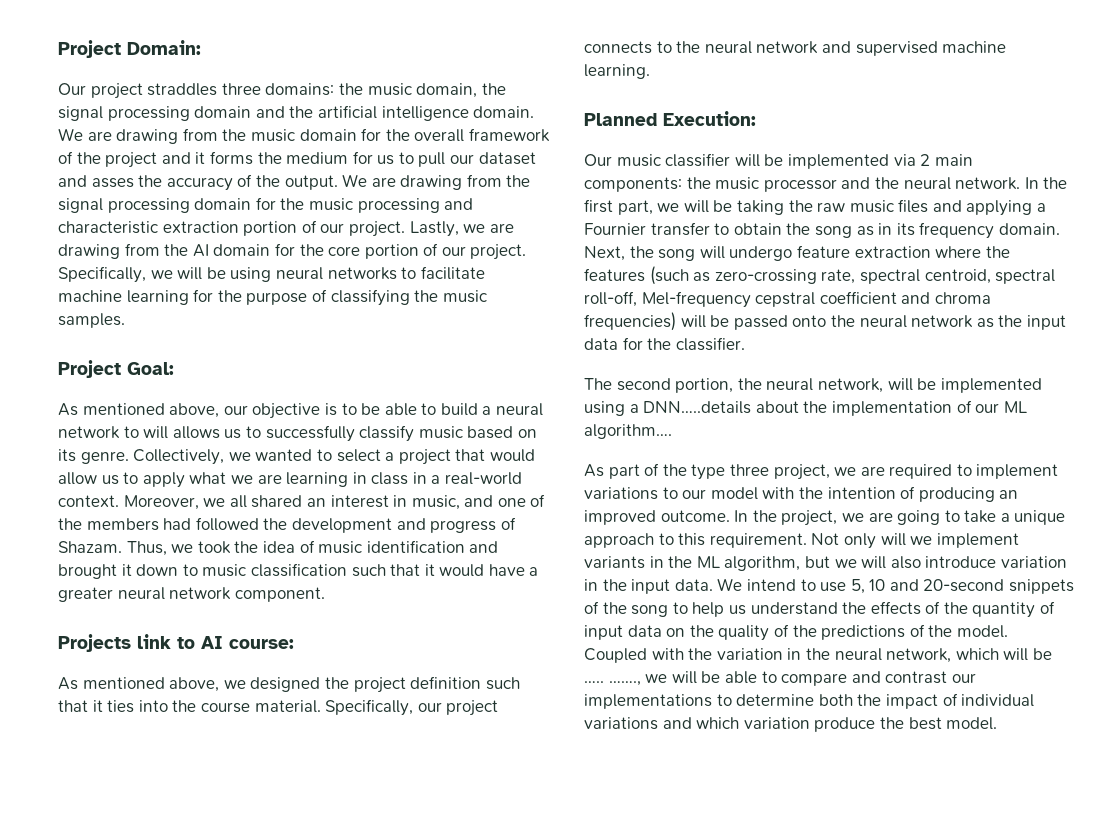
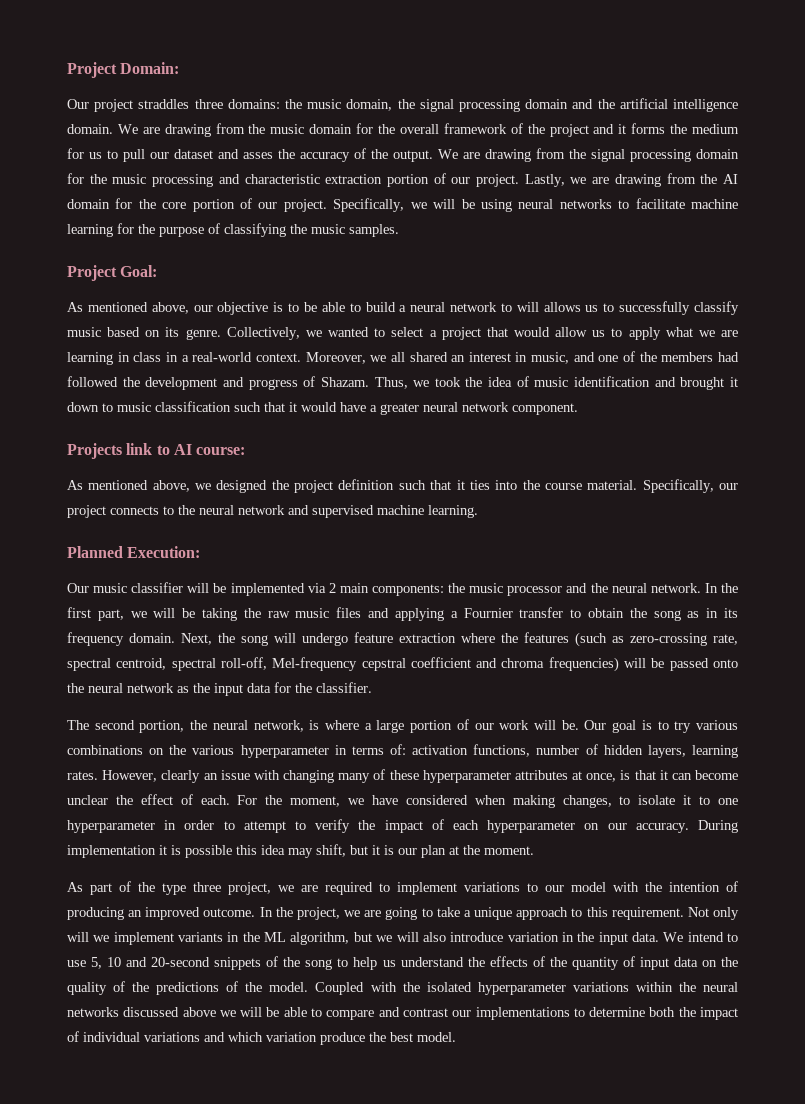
[887,378,1042,393] [584,400,1027,416] [584,424,672,439] will be implemented using a DNN…..details about the implementation of our ML algorithm…. -> [309,719,738,733] [67,744,738,758] [67,769,738,783] [67,794,739,808] [67,819,738,833] [67,844,534,858] is where a large portion of our work will be. Our goal is to try various combinations on the various hyperparameter in terms of: activation functions, number of hidden layers, learning rates. However, clearly an issue with changing many of these hyperparameter attributes at once, is that it can become unclear the effect of each. For the moment, we have considered when making changes, to isolate it to one hyperparameter in order to attempt to verify the impact of each hyperparameter on our accuracy. During implementation it is possible this idea may shift, but it is our plan at the moment.
[716,648,1052,663] [584,681,641,686] variation in the neural network, which will be ….. ……., -> [426,982,739,995] [67,1007,216,1017] isolated hyperparameter variations within the neural networks discussed above

